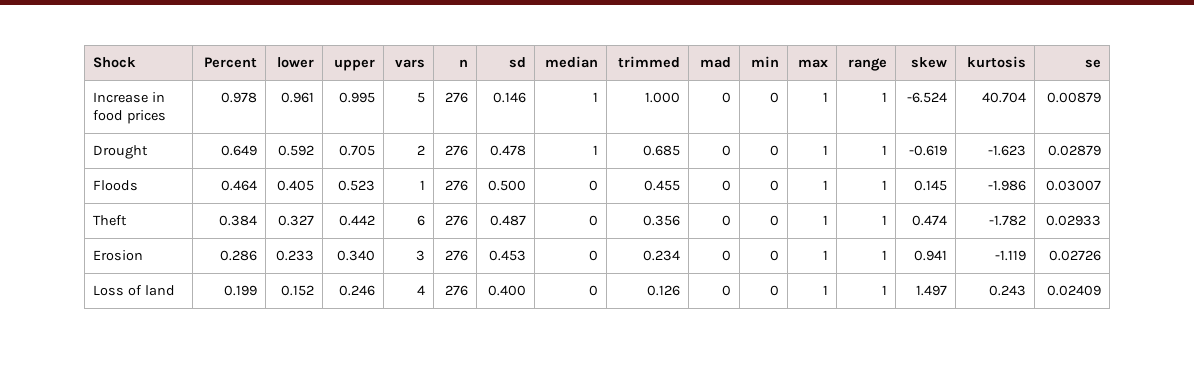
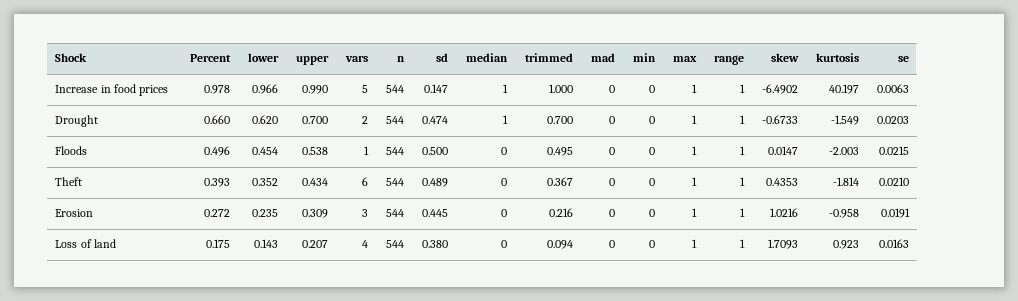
[280,92,314,103] [338,92,375,103] 0.961 | 0.995 -> [251,84,278,94] [301,85,328,94] 0.966 | 0.990
[444,92,468,103] [492,92,526,103] 276 | 0.146 -> [385,85,404,93] [423,84,448,93] 544 | 0.147
[906,92,947,103] [981,92,1026,103] [1046,92,1101,103] [93,145,149,159] [220,145,257,156] [277,145,314,156] [338,145,375,156] -6.524 | 40.704 | 0.00879 // Drought | 0.649 | 0.592 | 0.705 -> [761,84,798,94] [828,84,859,94] [876,84,909,93] [55,115,99,127] [203,115,230,124] [251,115,278,124] [301,116,328,124] -6.4902 | 40.197 | 0.0063 // Drought | 0.660 | 0.620 | 0.700
[444,145,468,156] [489,145,526,156] [592,145,598,155] [642,145,680,156] [721,145,731,156] [769,145,779,156] [822,145,828,155] [881,145,887,155] [908,145,947,156] [987,145,1026,156] [1047,145,1101,156] [93,180,139,191] [220,180,257,191] [276,180,314,191] [337,180,375,191] [419,180,425,190] [444,180,468,191] 276 | 0.478 | 1 | 0.685 | 0 | 0 | 1 | 1 | -0.619 | -1.623 | 0.02879 // Floods | 0.464 | 0.405 | 0.523 | 1 | 276 -> [385,116,404,124] [421,116,448,124] [502,115,508,124] [546,116,573,124] [608,116,615,124] [648,116,655,124] [691,115,697,124] [739,115,745,124] [761,115,798,124] [830,115,859,125] [876,116,909,124] [55,146,88,155] [203,146,230,156] [251,147,278,155] [301,147,328,155] [363,146,369,155] [385,147,404,155] 544 | 0.474 | 1 | 0.700 | 0 | 0 | 1 | 1 | -0.6733 | -1.549 | 0.0203 // Floods | 0.496 | 0.454 | 0.538 | 1 | 544
[643,180,680,191] [721,180,731,191] [769,180,779,191] [822,180,828,190] [881,180,887,190] [913,180,947,191] [987,180,1026,191] [1045,180,1101,191] [93,215,128,226] [218,215,257,226] [277,215,314,226] [338,215,375,226] 0.455 | 0 | 0 | 1 | 1 | 0.145 | -1.986 | 0.03007 // Theft | 0.384 | 0.327 | 0.442 -> [546,147,573,156] [608,147,615,155] [648,147,655,155] [691,146,697,155] [739,146,745,155] [767,146,798,155] [828,147,859,155] [878,146,909,155] [55,177,83,186] [203,178,230,187] [251,178,278,186] [301,178,328,186] 0.495 | 0 | 0 | 1 | 1 | 0.0147 | -2.003 | 0.0215 // Theft | 0.393 | 0.352 | 0.434
[444,215,468,226] [489,215,526,226] [588,215,598,226] [642,215,680,226] [721,215,731,226] [769,215,779,226] [822,215,828,225] [881,215,887,225] [911,215,947,226] [988,215,1026,226] [1045,215,1101,226] [93,250,144,261] [219,250,257,261] [275,250,314,261] [336,250,375,261] 276 | 0.487 | 0 | 0.356 | 0 | 0 | 1 | 1 | 0.474 | -1.782 | 0.02933 // Erosion | 0.286 | 0.233 | 0.340 -> [385,178,404,186] [421,178,448,187] [500,178,507,186] [546,177,573,186] [608,178,615,186] [648,178,655,186] [691,177,697,186] [739,177,745,186] [765,178,798,186] [832,177,859,186] [878,177,909,186] [55,209,94,217] [203,209,230,217] [251,209,278,217] [301,209,328,218] 544 | 0.489 | 0 | 0.367 | 0 | 0 | 1 | 1 | 0.4353 | -1.814 | 0.0210 // Erosion | 0.272 | 0.235 | 0.309
[444,250,468,261] [488,250,526,261] [588,250,598,261] [642,250,680,261] [721,250,731,261] [769,250,779,261] [822,250,828,260] [881,250,887,260] [913,250,947,261] [994,250,1026,261] [1048,250,1101,261] 276 | 0.453 | 0 | 0.234 | 0 | 0 | 1 | 1 | 0.941 | -1.119 | 0.02726 -> [385,209,404,217] [421,209,448,217] [500,209,507,217] [548,208,573,217] [608,209,615,217] [648,209,655,217] [691,208,697,217] [739,208,745,217] [769,208,798,217] [828,209,859,218] [880,208,910,218] 544 | 0.445 | 0 | 0.216 | 0 | 0 | 1 | 1 | 1.0216 | -0.958 | 0.0191
[223,285,257,296] [280,285,314,296] [338,285,375,296] 0.199 | 0.152 | 0.246 -> [205,239,230,248] [253,239,278,248] [301,240,328,248] 0.175 | 0.143 | 0.207
[444,285,468,296] [487,285,526,296] [588,285,598,296] [646,285,680,296] [721,285,731,296] [769,285,779,296] [822,285,828,295] [881,285,887,295] [915,285,947,296] [988,285,1026,296] [1046,285,1101,296] 276 | 0.400 | 0 | 0.126 | 0 | 0 | 1 | 1 | 1.497 | 0.243 | 0.02409 -> [385,240,404,248] [421,240,448,248] [500,240,507,248] [546,240,573,249] [608,240,615,248] [648,240,655,248] [691,239,697,248] [739,239,745,248] [767,239,798,249] [832,240,859,249] [878,239,909,248] 544 | 0.380 | 0 | 0.094 | 0 | 0 | 1 | 1 | 1.7093 | 0.923 | 0.0163

